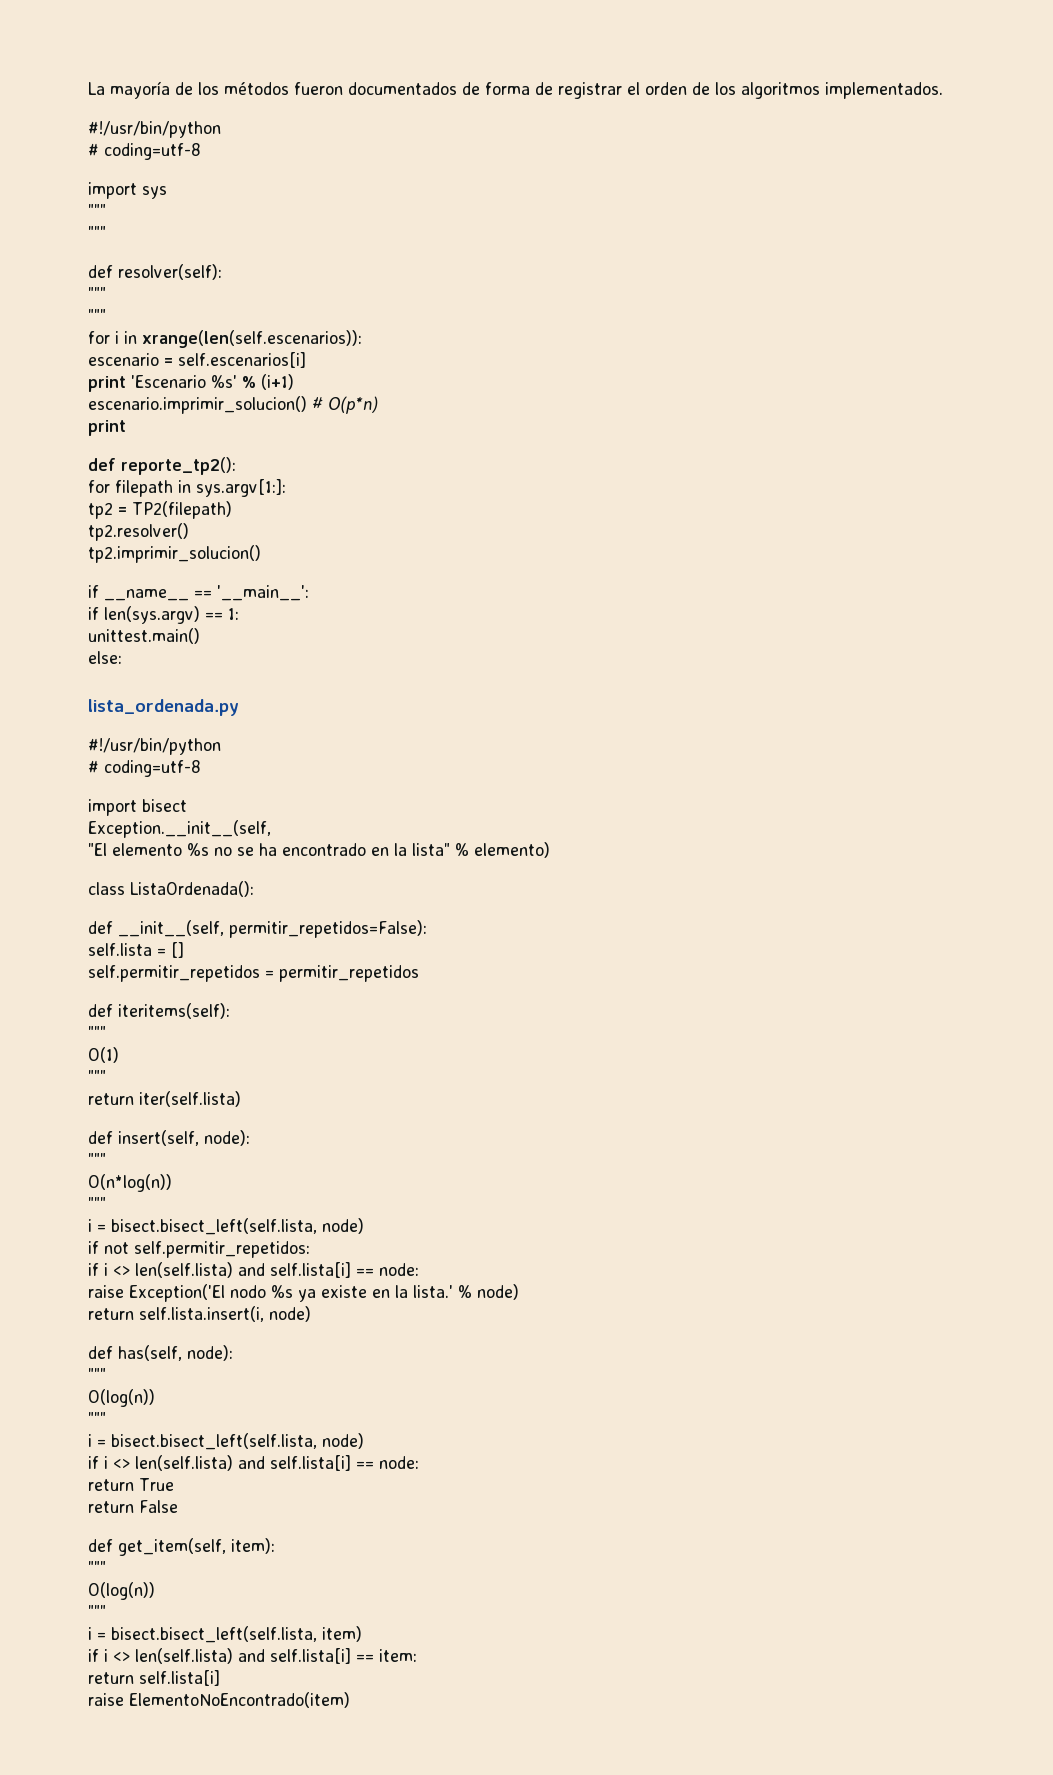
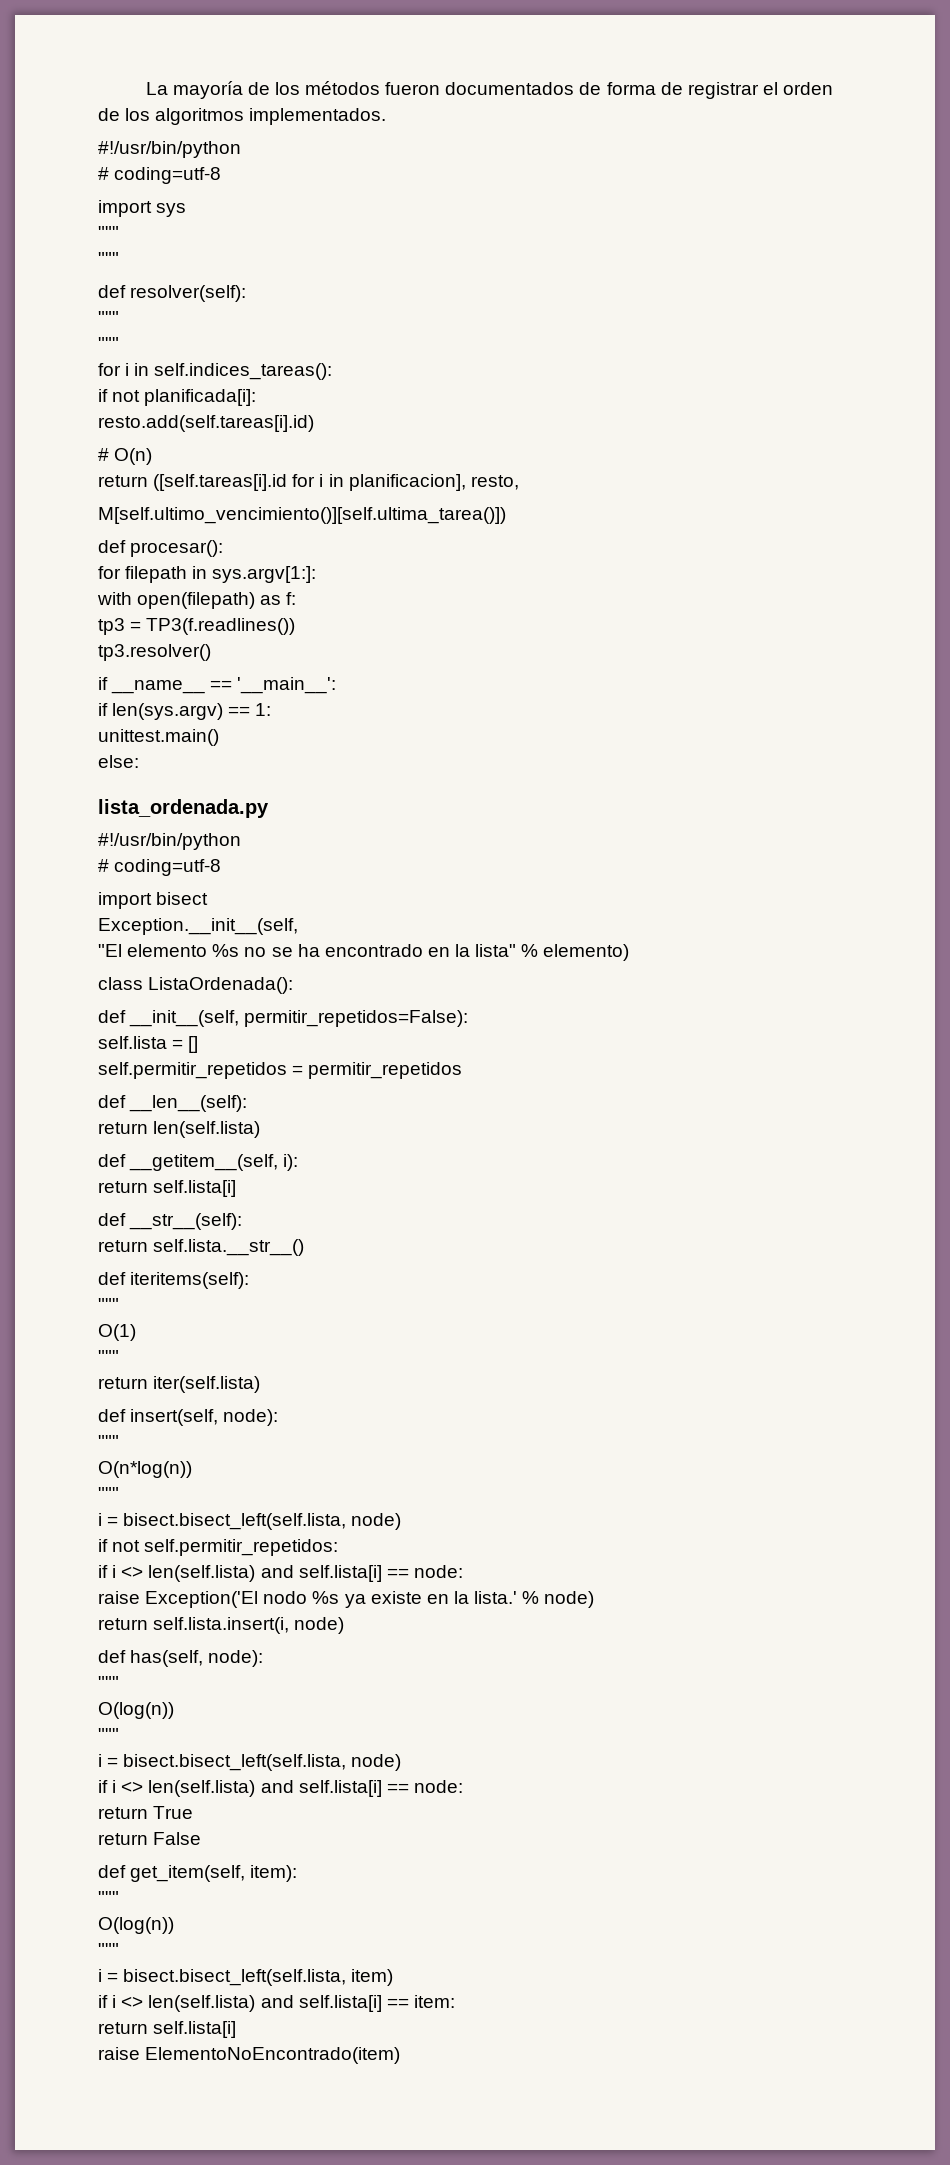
[142,330,362,348] [88,352,306,368] [88,374,294,392] [88,396,378,414] [88,420,126,436] [88,457,236,475] xrange(len(self.escenarios)): // escenario = self.escenarios[i] // print 'Escenario %s' % (i+1) // escenario.imprimir_solucion() # O(p*n) // print // def reporte_tp2(): -> [154,363,333,380] [98,389,257,406] [98,415,314,432] [98,448,153,465] [98,474,519,491] [98,507,506,524] [98,540,224,557] self.indices_tareas(): // if not planificada[i]: // resto.add(self.tareas[i].id) // # O(n) // return ([self.tareas[i].id for i in planificacion], resto, // M[self.ultimo_vencimiento()][self.ultima_tarea()]) // def procesar():
[88,501,232,519] [88,523,189,541] [88,545,261,563] tp2 = TP2(filepath) // tp2.resolver() // tp2.imprimir_solucion() -> [97,592,297,609] [98,618,296,635] [98,644,211,661] with open(filepath) as f: // tp3 = TP3(f.readlines()) // tp3.resolver()
(419, 973) none -> [98,1095,248,1112] [98,1121,261,1138] [98,1154,299,1171] [98,1180,237,1197] [98,1213,243,1230] [98,1239,305,1256] // def __len__(self): // return len(self.lista) // def __getitem__(self, i): // return self.lista[i] // def __str__(self): // return self.lista.__str__()

